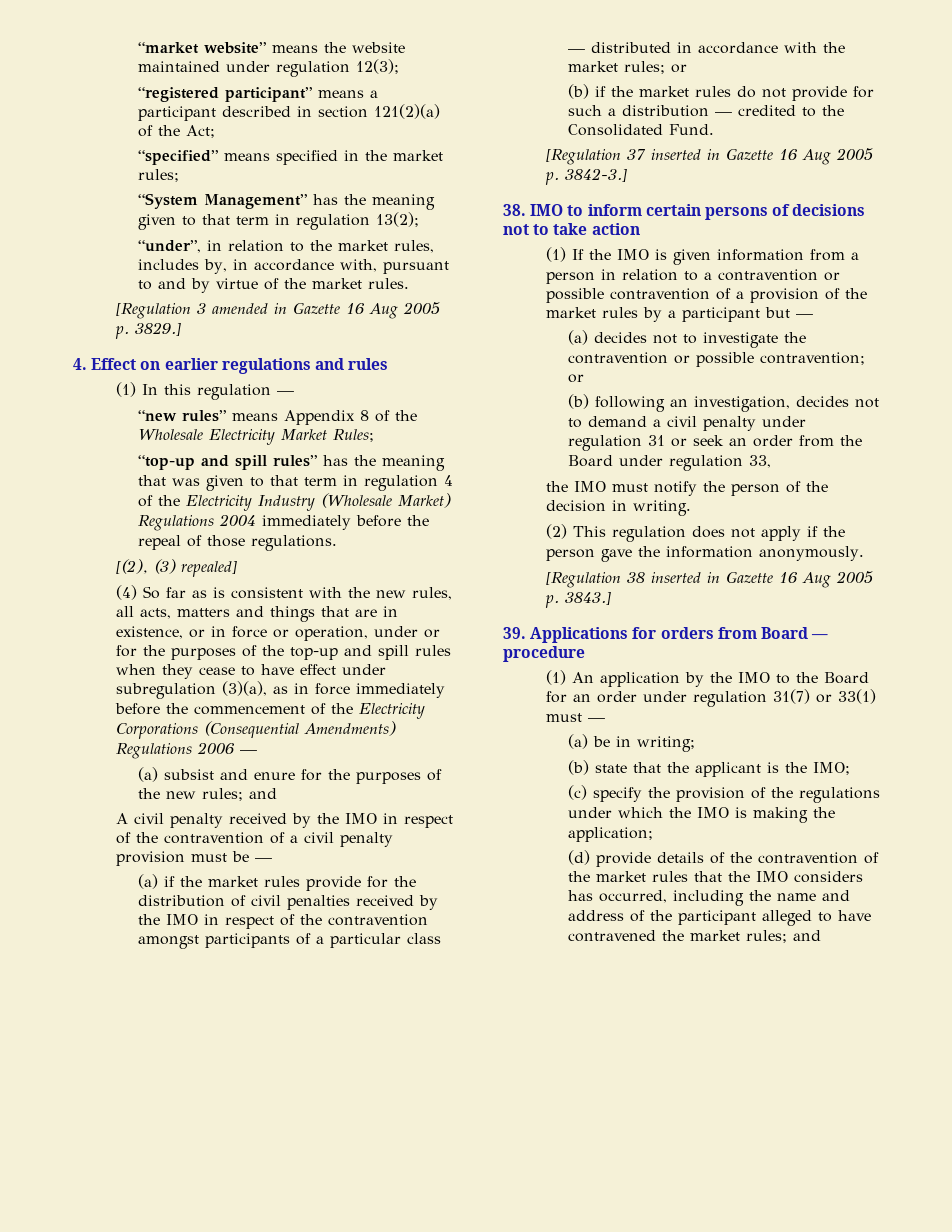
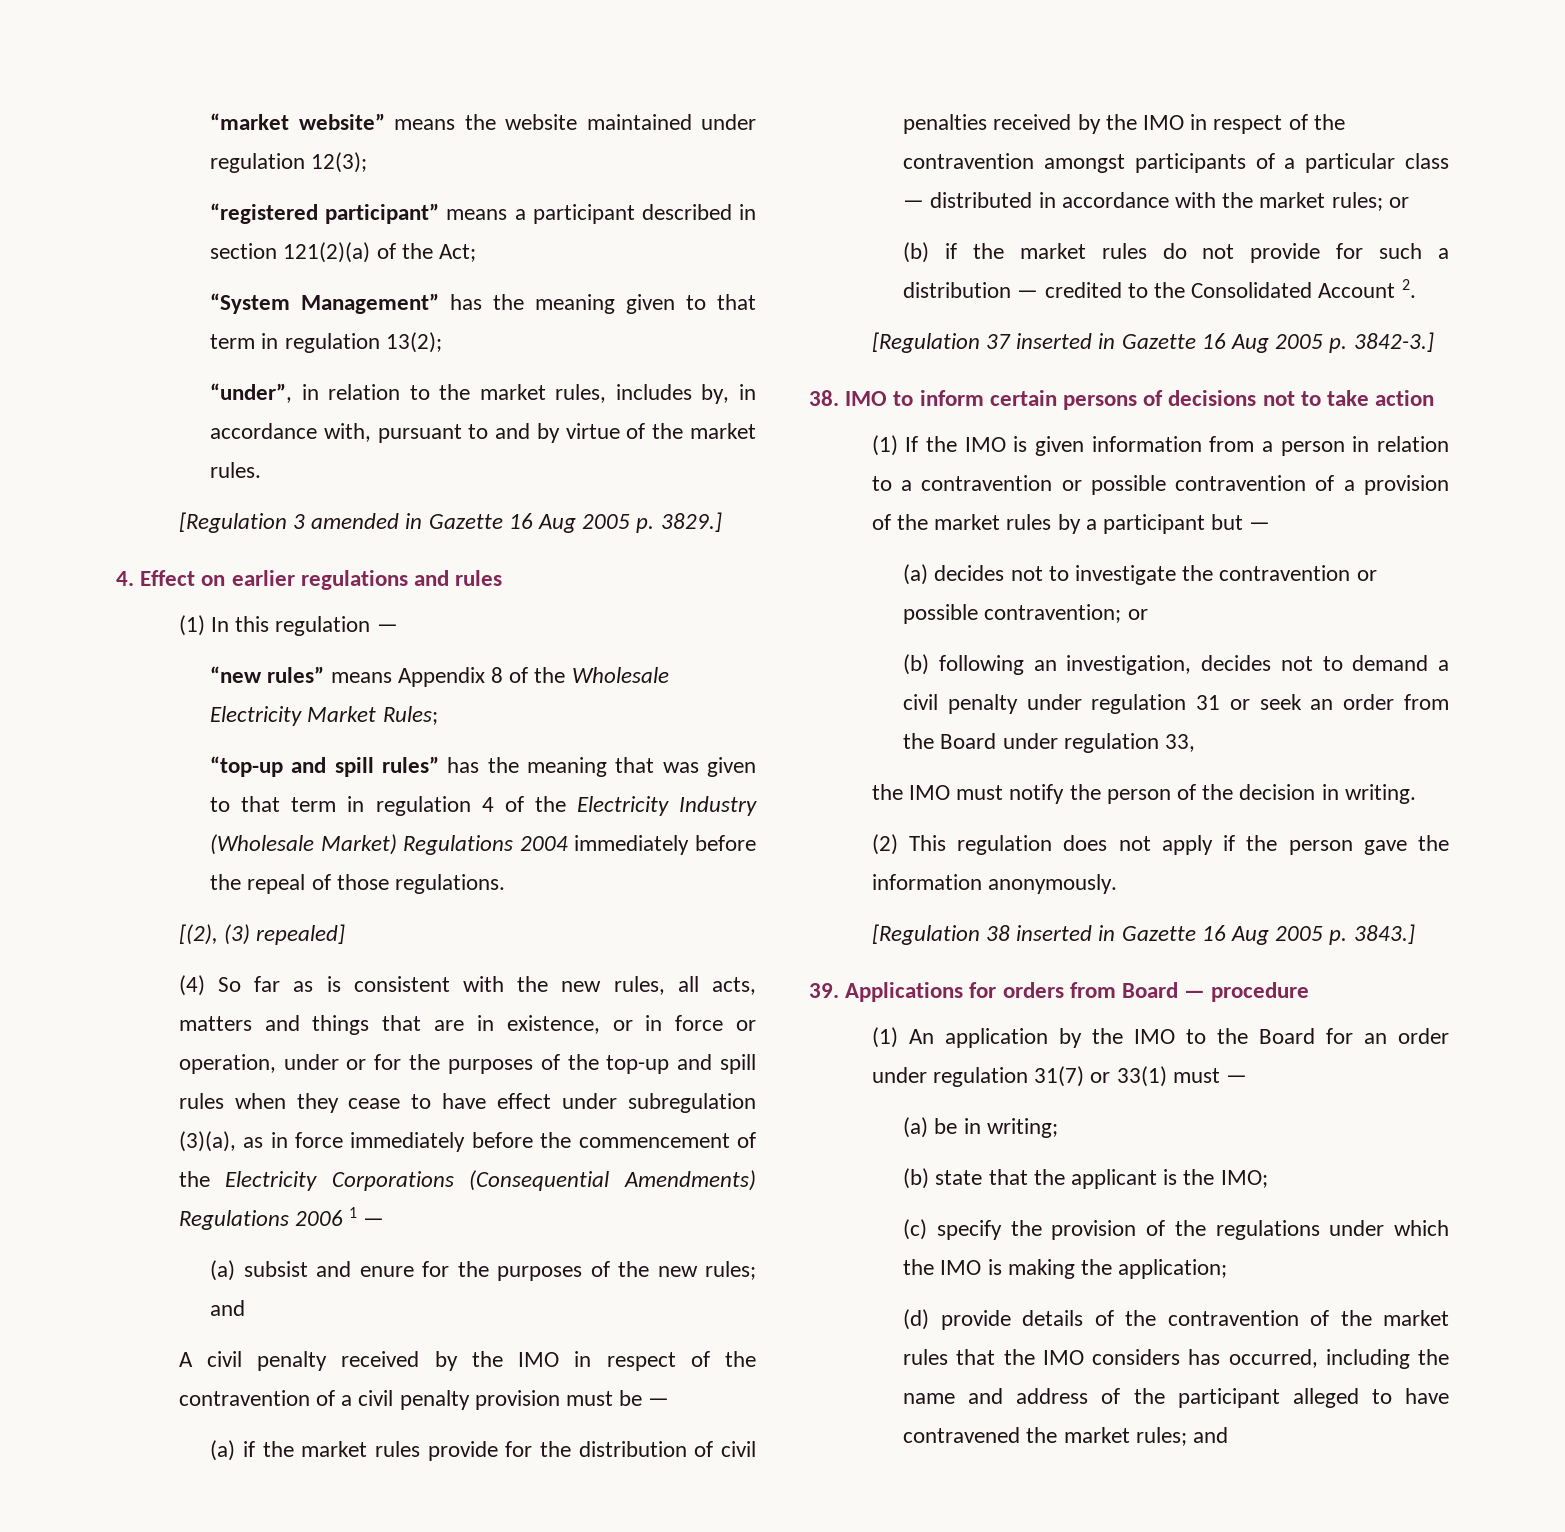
[137,150,443,165] [137,169,179,182] // “specified” means specified in the market rules; -> (477, 253) none
(236, 748) none -> [349,1207,358,1218] 1
[668,124,714,135] Fund. -> [1318,279,1416,298] Account 2.

